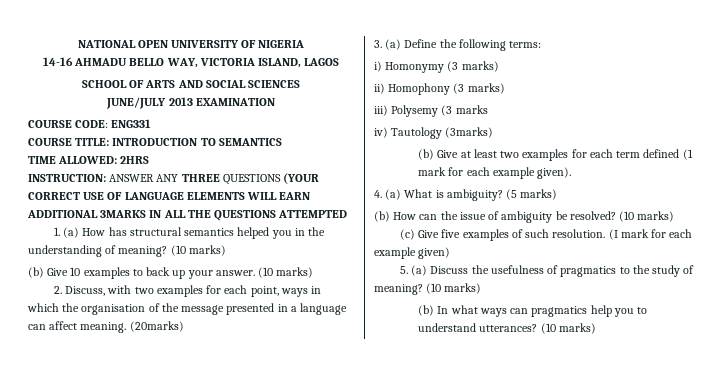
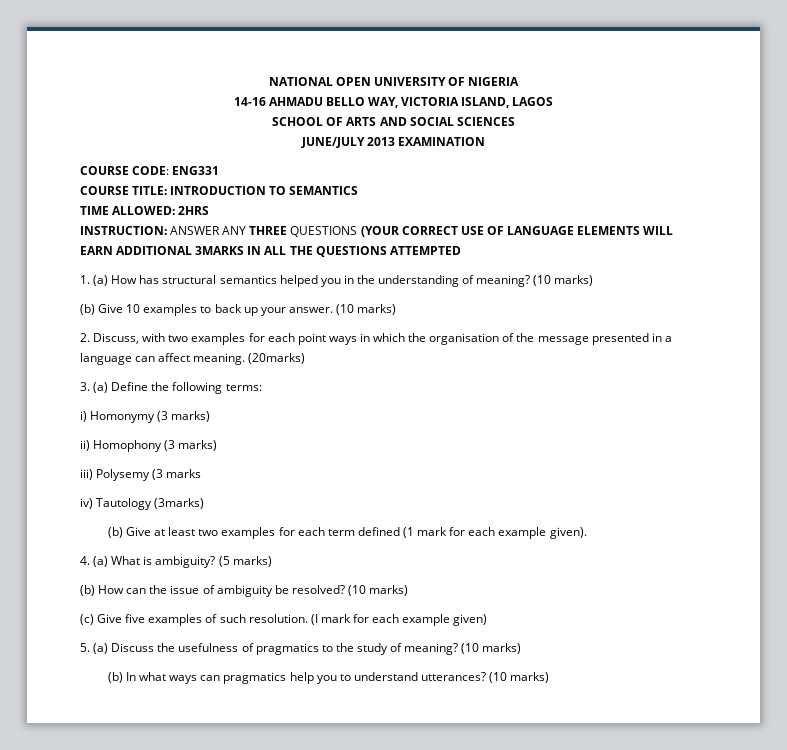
[250,286,279,297] point, -> [297,333,326,345] point

